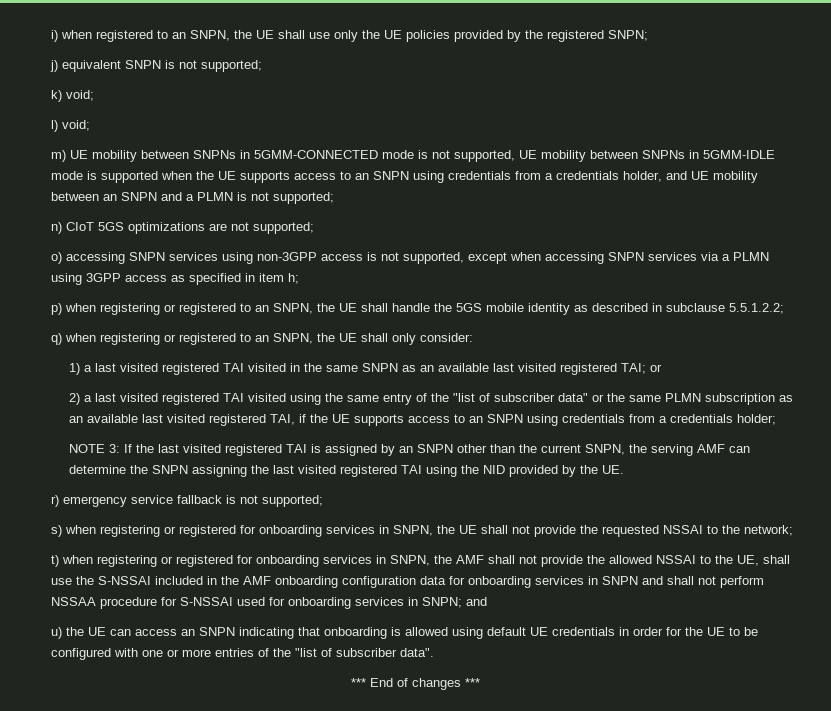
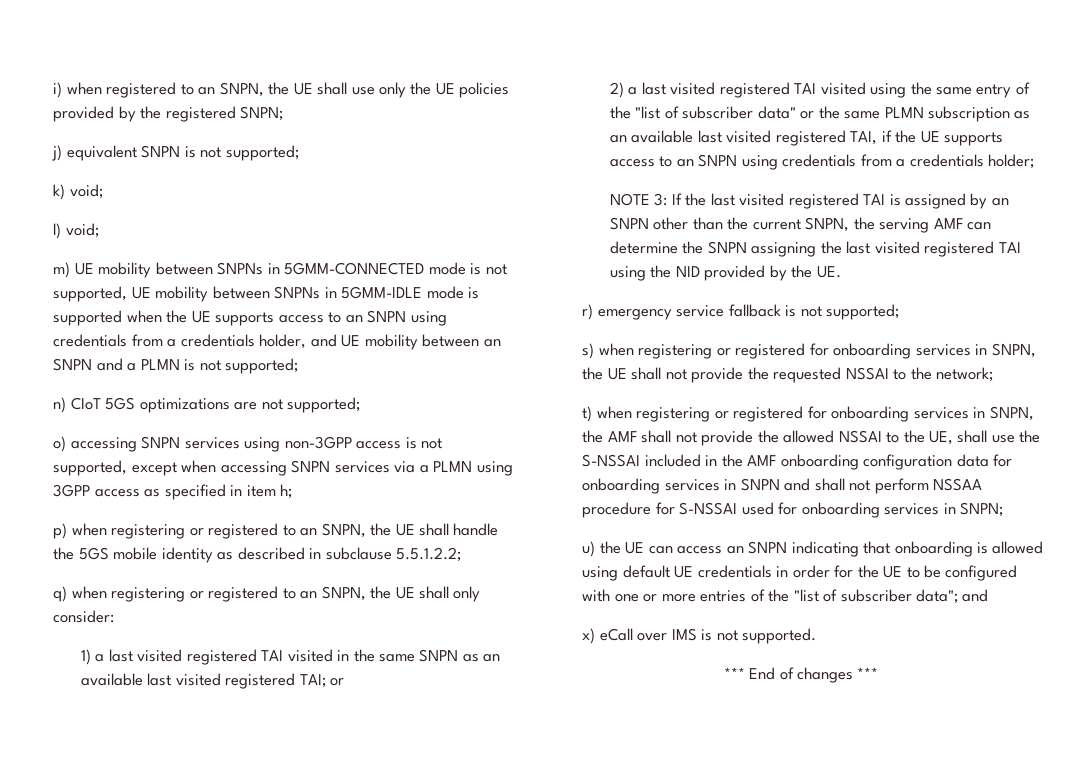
[465,597,487,606] and -> (1004, 509) none
[399,648,434,657] data". -> [916,589,989,604] [582,628,817,644] data"; and // x) eCall over IMS is not supported.

